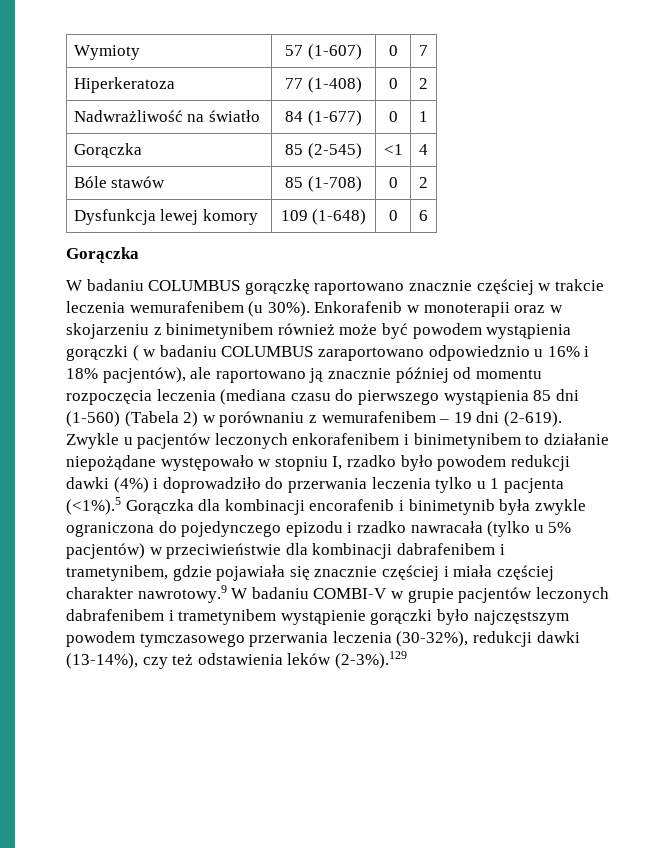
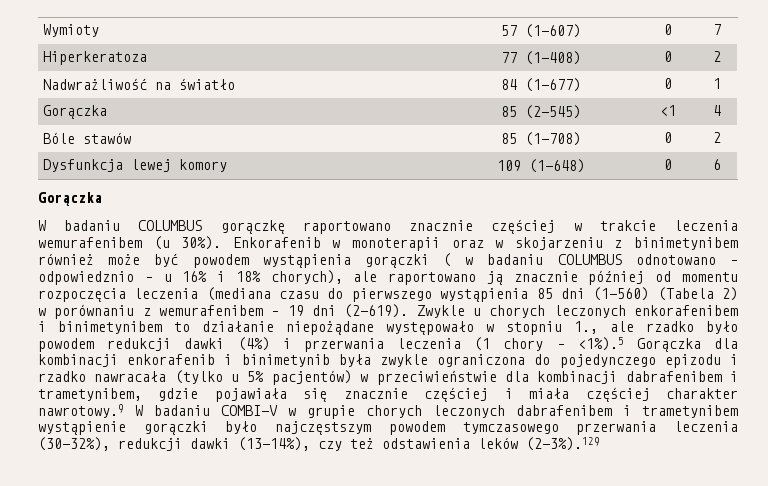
[317,345,530,361] zaraportowano odpowiedznio -> [635,254,738,265] [38,271,153,285] odnotowano – odpowiedznio –
[102,367,186,383] pacjentów), -> [270,270,343,284] chorych),
[137,433,212,449] pacjentów -> [489,305,546,318] chorych
[332,456,343,470] I, -> [574,321,634,334] 1., ale
[162,477,564,493] [66,497,121,515] doprowadziło do przerwania leczenia tylko u 1 pacjenta (<1%).5 -> [303,337,624,352] przerwania leczenia (1 chory – <1%).5
[309,499,395,511] encorafenib -> [127,354,216,365] enkorafenib
[458,587,533,603] pacjentów -> [366,405,422,418] chorych

